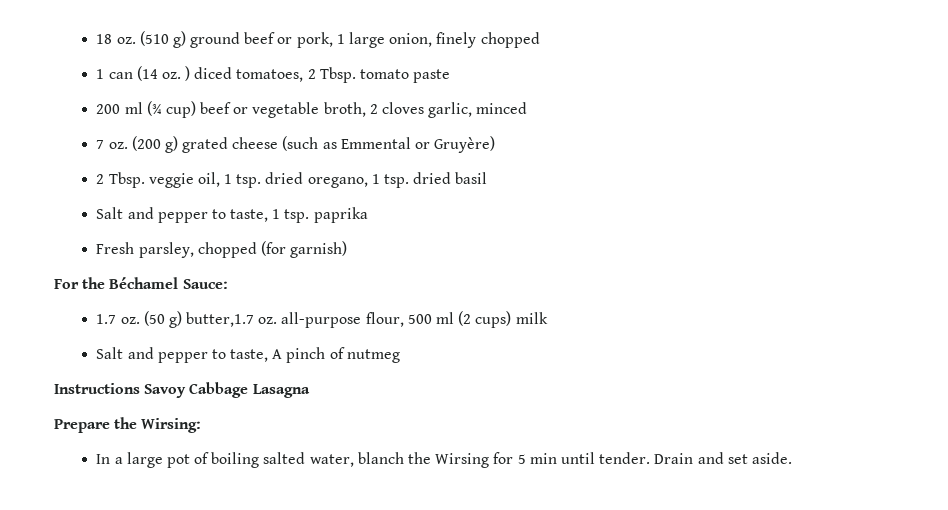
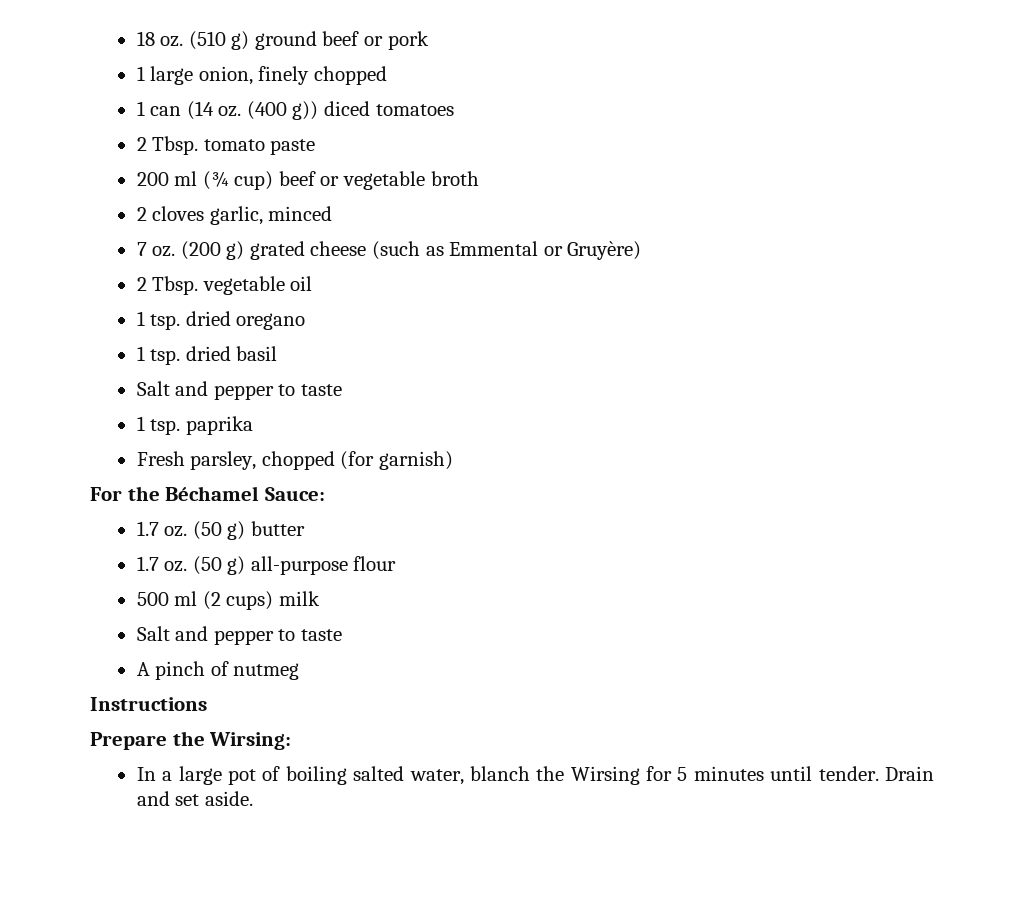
[296,32,333,48] pork, -> [387,31,429,50] pork //
[185,66,304,82] ) diced tomatoes, -> [246,101,454,120] (400 g)) diced tomatoes //
[323,102,366,117] broth, -> [430,171,479,186] broth //
[148,172,368,188] veggie oil, 1 tsp. dried oregano, -> [202,276,313,295] [136,311,306,330] vegetable oil // 1 tsp. dried oregano //
[230,209,269,222] taste, -> [300,384,342,396] taste //
[186,312,404,328] butter,1.7 oz. all-purpose flour, -> [250,521,305,536] [136,556,397,575] butter // 1.7 oz. (50 g) all-purpose flour //
[230,349,269,362] taste, -> [300,629,342,641] taste //
[144,382,310,398] Savoy Cabbage Lasagna -> (207, 704) none
[529,453,557,464] min -> [693,766,764,781] minutes

